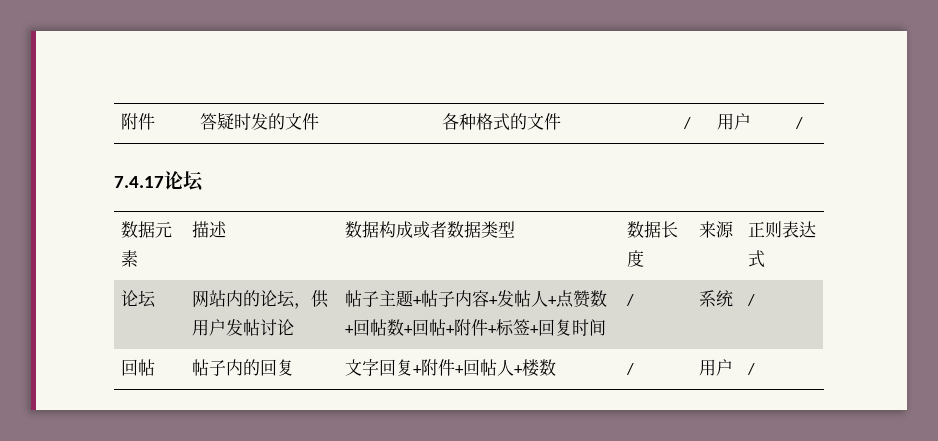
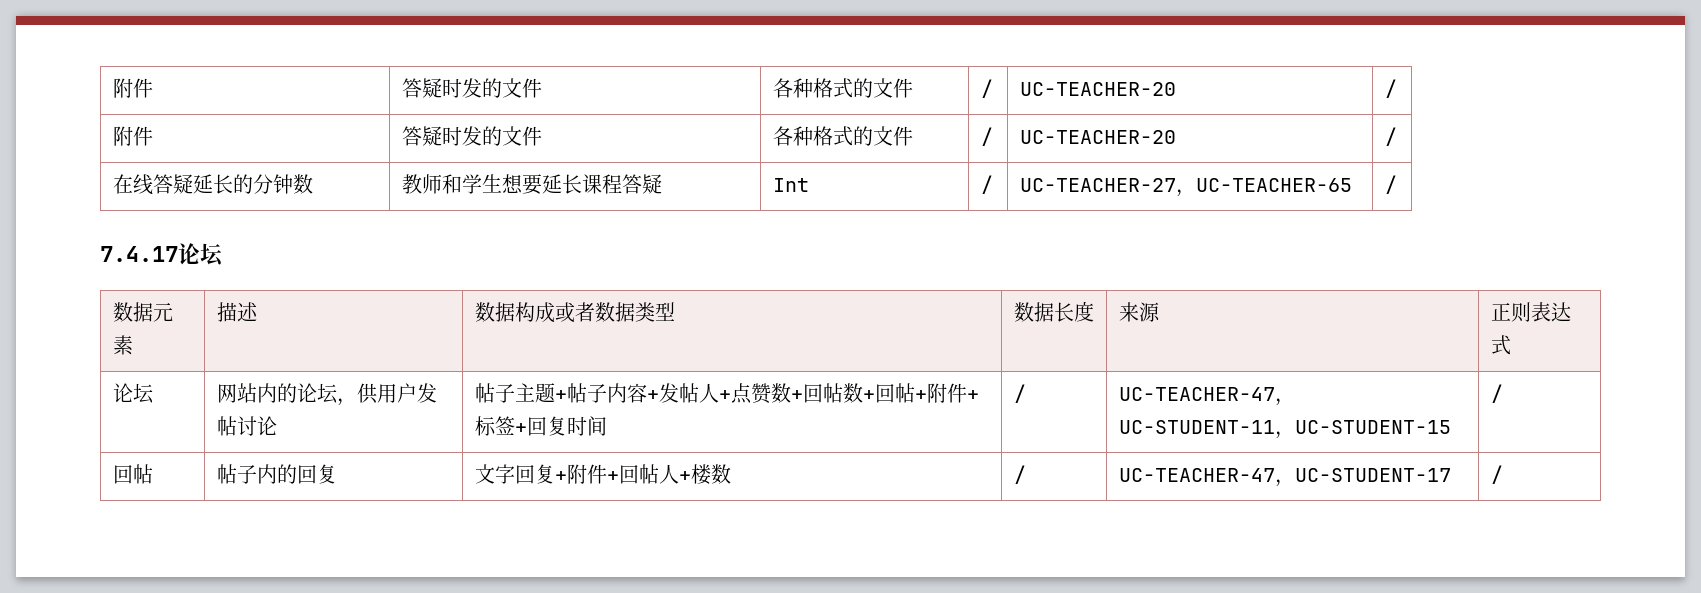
[121,113,156,130] [200,112,320,130] [442,113,562,131] [683,117,692,129] [717,113,752,130] 附件 | 答疑时发的文件 | 各种格式的文件 | / | 用户 -> [112,78,153,98] [401,78,542,98] [772,78,913,98] [980,79,993,98] [1019,82,1176,96] [1384,79,1397,98] [112,126,153,146] [401,126,542,146] [772,126,913,146] [980,127,993,146] [1019,130,1176,144] [1384,127,1397,146] [112,174,313,195] [401,174,662,195] [772,178,809,192] [980,175,993,194] [1019,178,1352,197] 附件 | 答疑时发的文件 | 各种格式的文件 | / | UC-TEACHER-20 | / // 附件 | 答疑时发的文件 | 各种格式的文件 | / | UC-TEACHER-20 | / // 在线答疑延长的分钟数 | 教师和学生想要延长课程答疑 | Int | / | UC-TEACHER-27，UC-TEACHER-65
[699,290,734,307] 系统 -> [1118,387,1295,406] [1118,420,1451,439] UC-TEACHER-47，UC-STUDENT-11，UC-STUDENT-15
[699,359,734,376] 用户 -> [1118,468,1451,487] UC-TEACHER-47，UC-STUDENT-17

